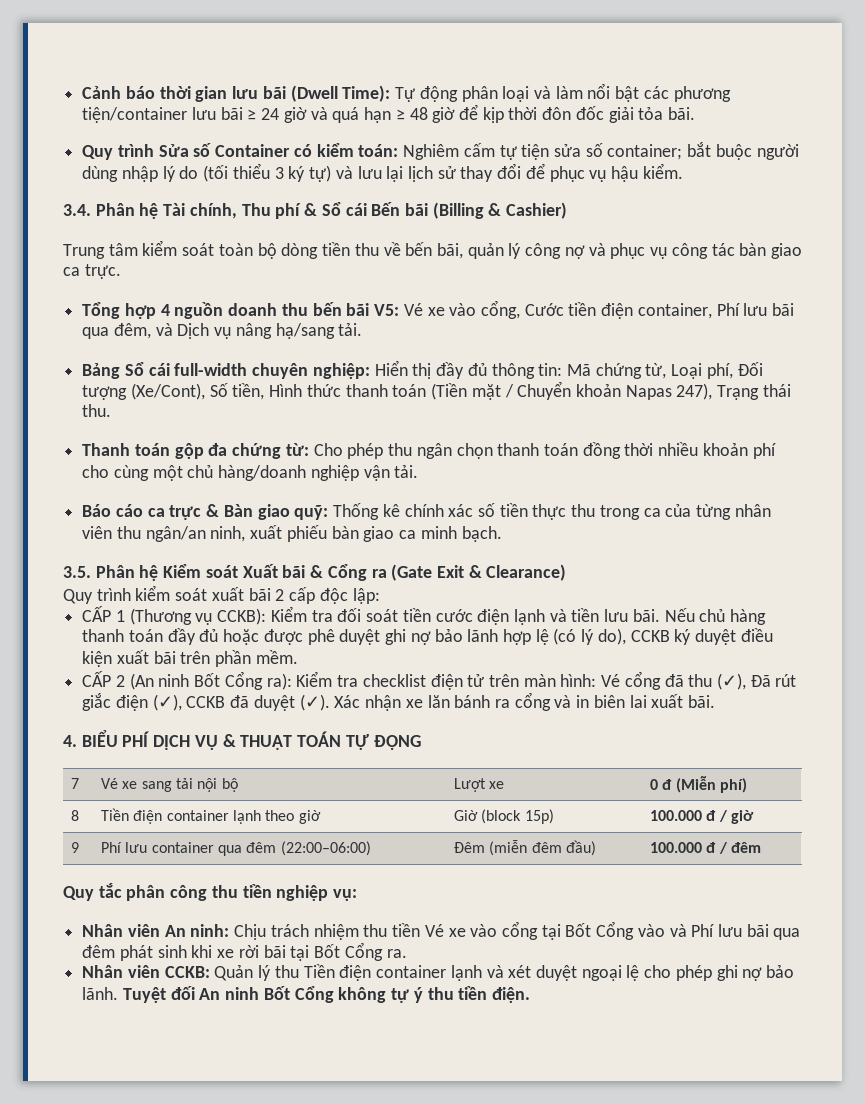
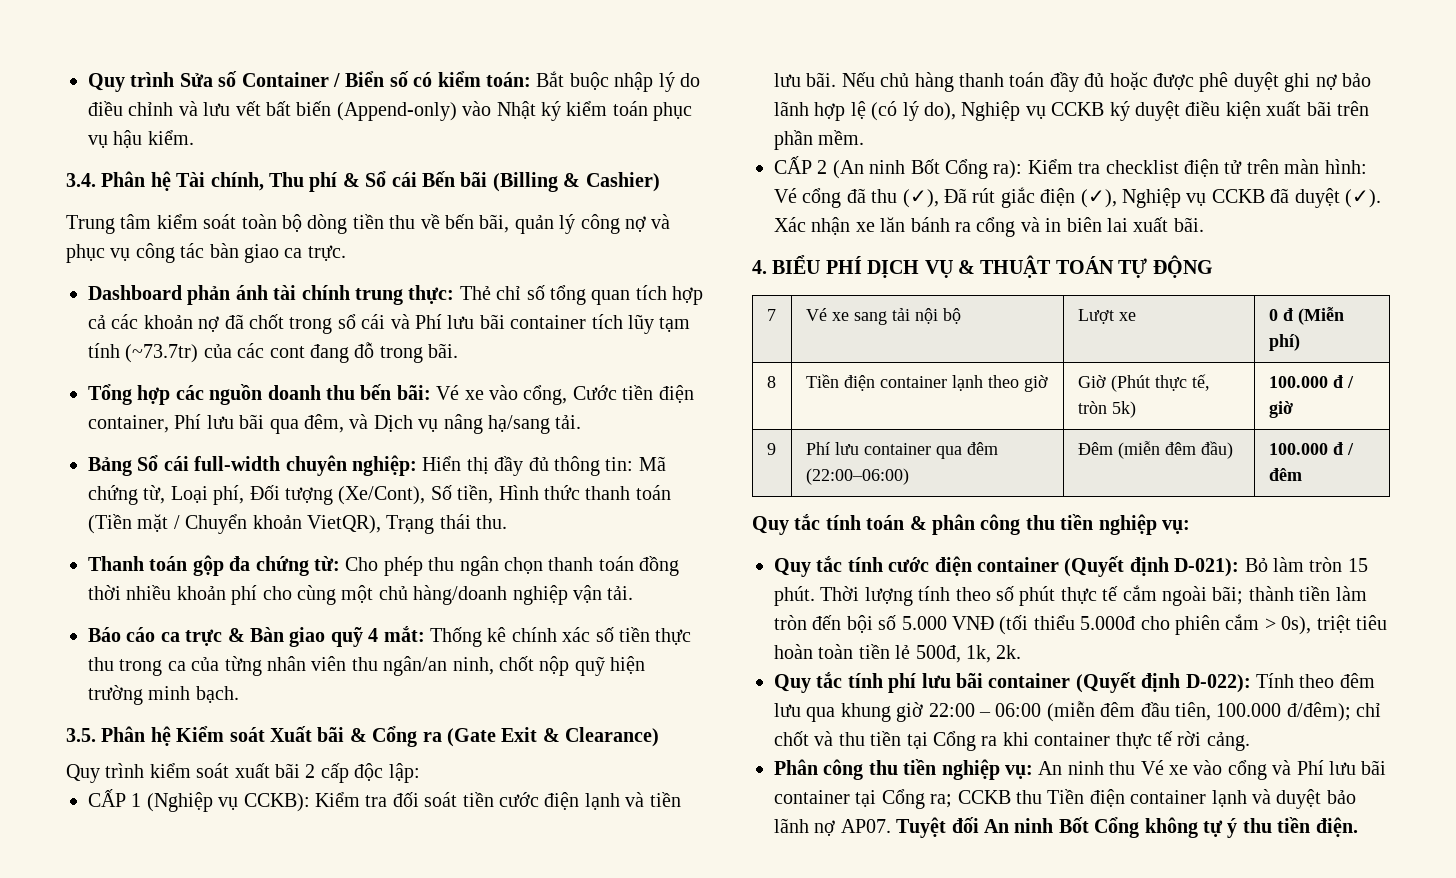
[82,83,731,102] [82,104,696,123] Cảnh báo thời gian lưu bãi (Dwell Time): Tự động phân loại và làm nổi bật các phương tiện/container lưu bãi ≥ 24 giờ và quá hạn ≥ 48 giờ để kịp thời đôn đốc giải tỏa bãi. // -> (88, 82) none
[293,142,799,160] [82,163,545,182] có kiểm toán: Nghiêm cấm tự tiện sửa số container; bắt buộc người dùng nhập lý do (tối thiểu 3 ký tự) và lưu lại lịch sử thay đổi để -> [333,71,700,92] [88,101,648,121] / Biển số có kiểm toán: Bắt buộc nhập lý do điều chỉnh và lưu vết bất biến (Append-only) vào Nhật ký kiểm toán
(121, 271) none -> [88,285,704,305] [88,314,691,334] [88,342,459,363] // Dashboard phản ánh tài chính trung thực: Thẻ chỉ số tổng quan tích hợp cả các khoản nợ đã chốt trong sổ cái và Phí lưu bãi container tích lũy tạm tính (~73.7tr) của các cont đang đỗ trong bãi.
[160,304,170,316] 4 -> [175,385,204,400] các
[346,303,400,316] bãi V5: -> [396,385,431,400] bãi:
[625,383,713,400] Napas 247), -> [307,515,381,534] VietQR),
[294,505,329,520] quỹ: -> [330,626,425,647] quỹ 4 mắt:
[250,525,417,542] xuất phiếu bàn giao ca -> [498,656,646,676] [88,685,143,705] chốt nộp quỹ hiện trường
[129,608,192,625] (Thương -> [146,792,213,812] (Nghiệp
(626, 636) none -> [961,101,1046,121] Nghiệp vụ
(182, 702) none -> [1122,188,1207,208] Nghiệp vụ
[481,809,554,824] (block 15p) -> [1110,374,1210,392] [1077,401,1136,418] (Phút thực tế, tròn 5k)
(122, 890) none -> [825,515,927,530] tính toán &
[82,921,801,940] [82,942,407,961] [82,965,272,981] Nhân viên An ninh: Chịu trách nhiệm thu tiền Vé xe vào cổng tại Bốt Cổng vào và Phí lưu bãi qua đêm phát sinh khi xe rời bãi tại Bốt Cổng ra. // Nhân viên CCKB: Quản lý -> [774,556,1368,577] [774,585,1367,606] [774,614,1387,635] [774,644,1022,663] [774,672,1375,693] [774,701,1382,722] [774,731,1250,751] [774,759,1387,780] [774,789,1011,809] Quy tắc tính cước điện container (Quyết định D-021): Bỏ làm tròn 15 phút. Thời lượng tính theo số phút thực tế cắm ngoài bãi; thành tiền làm tròn đến bội số 5.000 VNĐ (tối thiểu 5.000đ cho phiên cắm > 0s), triệt tiêu hoàn toàn tiền lẻ 500đ, 1k, 2k. // Quy tắc tính phí lưu bãi container (Quyết định D-022): Tính theo đêm lưu qua khung giờ 22:00 – 06:00 (miễn đêm đầu tiên, 100.000 đ/đêm); chỉ chốt và thu tiền tại Cổng ra khi container thực tế rời cảng. // Phân công thu tiền nghiệp vụ: An ninh thu Vé xe vào cổng và Phí lưu bãi container tại Cổng ra; CCKB
[508,965,795,981] [82,987,119,1000] xét duyệt ngoại lệ cho phép ghi nợ bảo lãnh. -> [1276,789,1356,809] [774,818,891,836] duyệt bảo lãnh nợ AP07.

